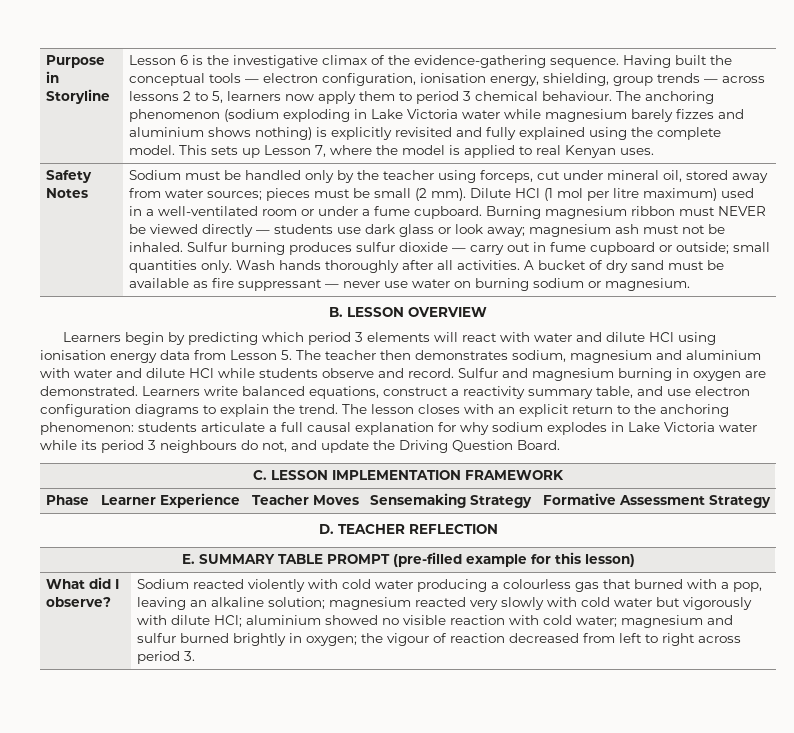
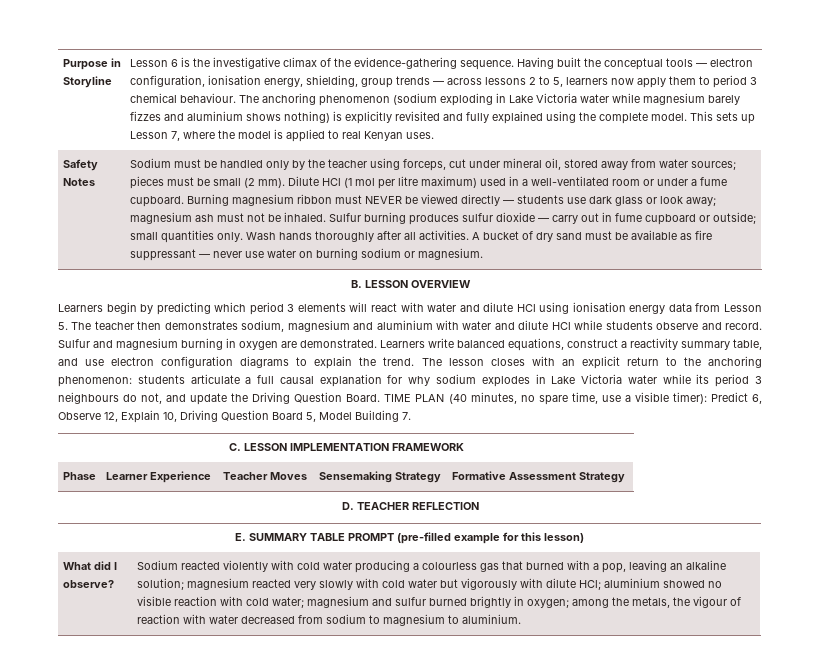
(560, 445) none -> [384,392,762,405] [58,410,411,423] TIME PLAN (40 minutes, no spare time, use a visible timer): Predict 6, Observe 12, Explain 10, Driving Question Board 5, Model Building 7.
(357, 641) none -> [571,597,670,608] among the metals,
[508,633,741,646] [136,651,195,664] decreased from left to right across period 3. -> [182,614,521,626] with water decreased from sodium to magnesium to aluminium.

